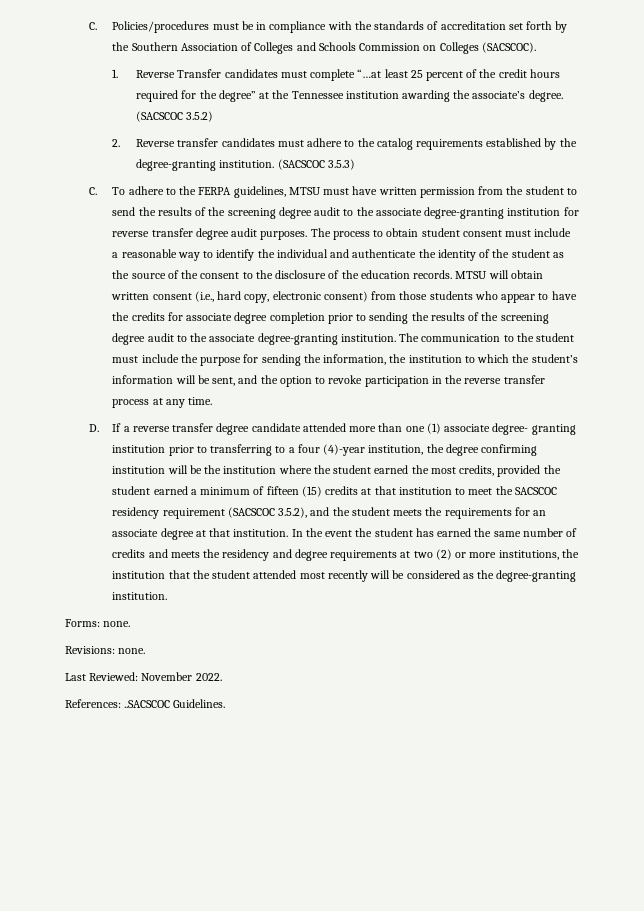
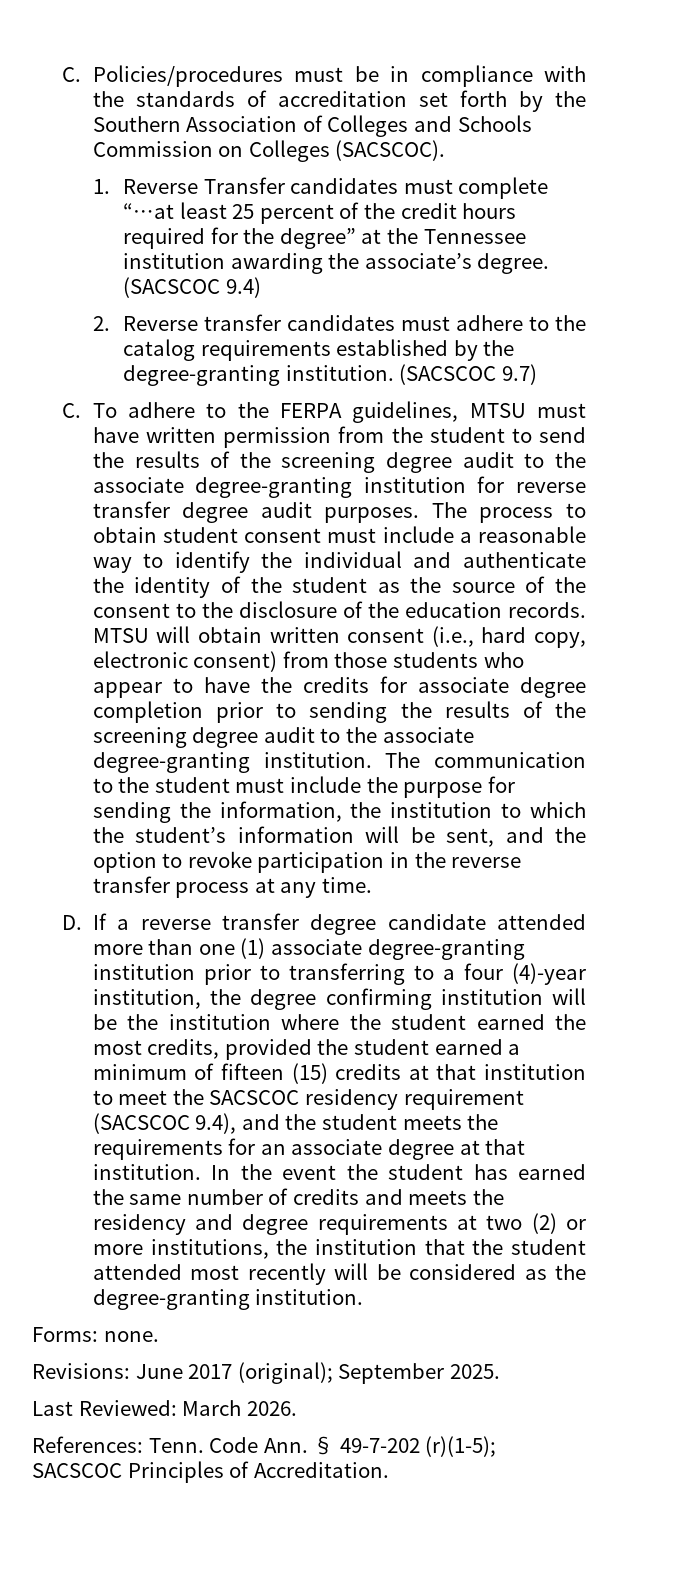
[186,111,214,122] 3.5.2) -> [225,277,261,298] 9.4)
[327,159,355,170] 3.5.3) -> [501,364,537,385] 9.7)
[492,423,576,435] degree- granting -> [367,939,525,960] degree-granting
[278,507,308,518] 3.5.2), -> [195,1113,237,1134] 9.4),
[118,648,146,654] none. -> [135,1362,500,1384] June 2017 (original); September 2025.
[141,672,222,681] November 2022. -> [182,1400,297,1416] March 2026.
[124,699,226,708] ..SACSCOC Guidelines. -> [148,1436,497,1457] [32,1461,389,1483] Tenn. Code Ann. § 49-7-202 (r)(1-5); SACSCOC Principles of Accreditation.

